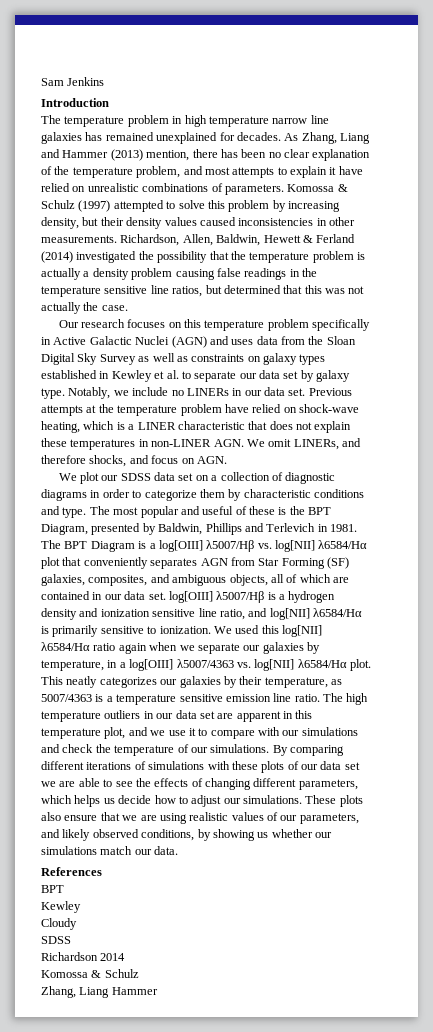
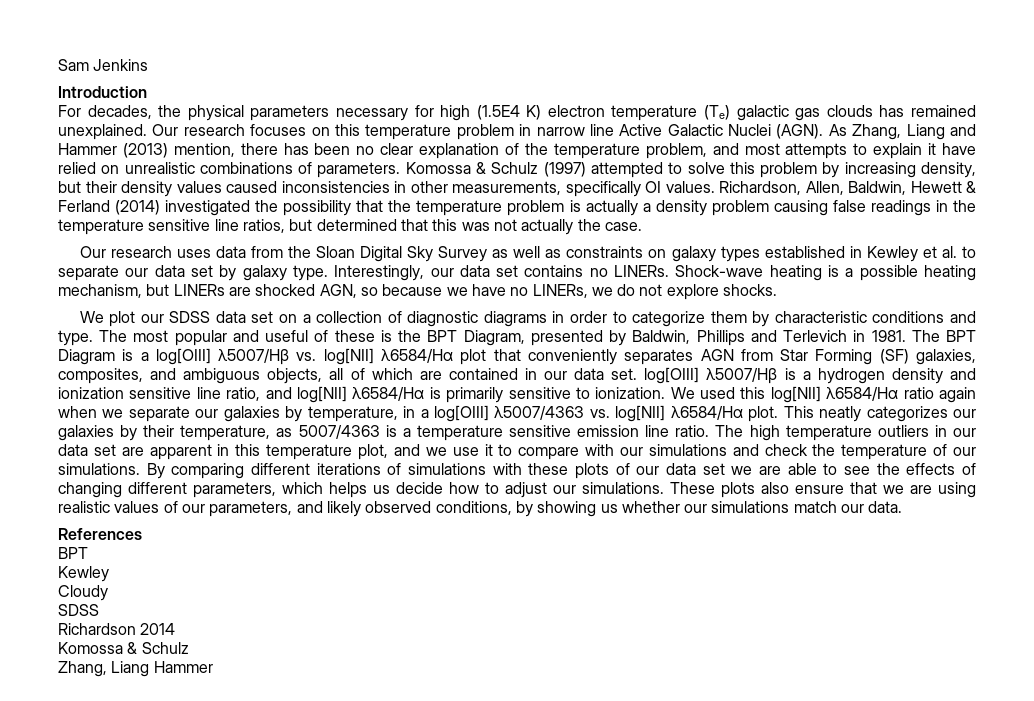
[41,115,329,127] [41,132,281,144] The temperature problem in high temperature narrow line galaxies has remained unexplained for decades. -> [58,105,977,121] [58,124,824,140] For decades, the physical parameters necessary for high (1.5E4 K) electron temperature (Te) galactic gas clouds has remained unexplained. Our research focuses on this temperature problem in narrow line Active Galactic Nuclei (AGN).
[41,235,117,243] measurements. -> [452,181,715,197] measurements, specifically OI values.
[127,319,371,331] [41,336,229,348] focuses on this temperature problem specifically in Active Galactic Nuclei (AGN) and -> (172, 252) none
[68,387,352,399] [41,404,359,416] [41,421,352,433] [41,438,361,450] [41,455,227,467] Notably, we include no LINERs in our data set. Previous attempts at the temperature problem have relied on shock-wave heating, which is a LINER characteristic that does not explain these temperatures in non-LINER AGN. We omit LINERs, and therefore shocks, and focus on AGN. -> [334,265,976,281] [58,284,778,300] Interestingly, our data set contains no LINERs. Shock-wave heating is a possible heating mechanism, but LINERs are shocked AGN, so because we have no LINERs, we do not explore shocks.

